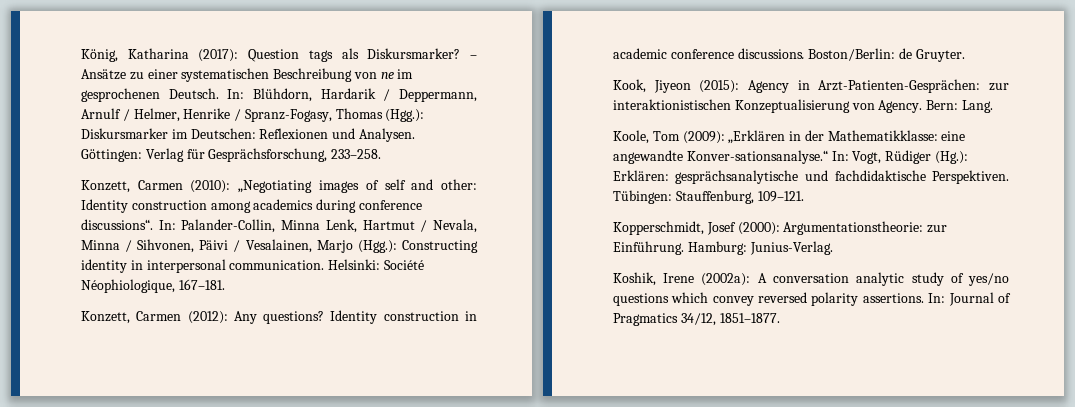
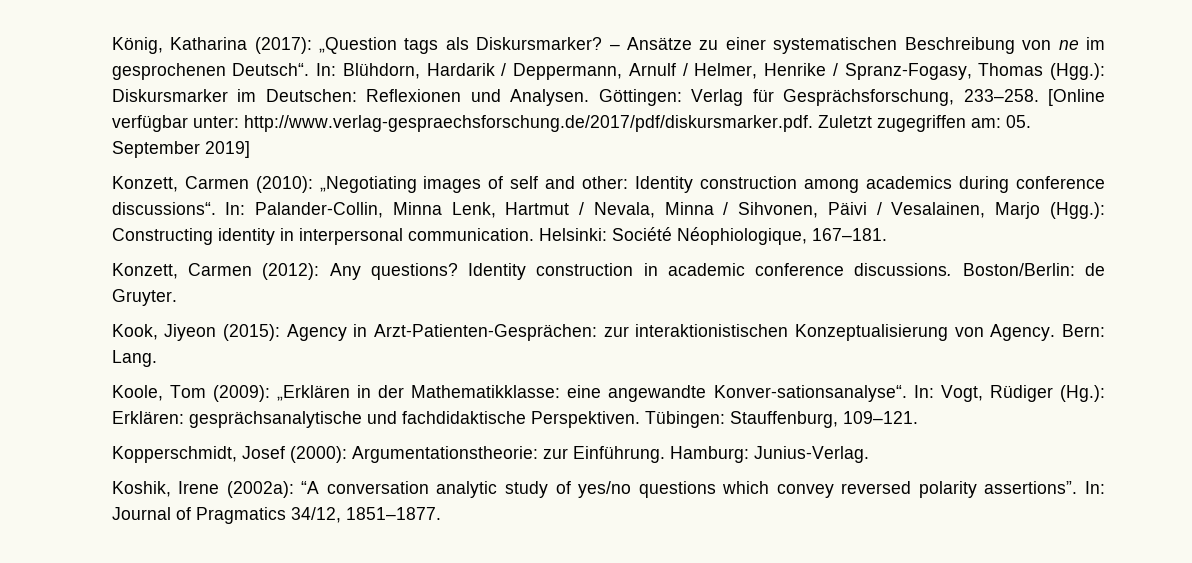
[248,49,300,62] Question -> [318,37,397,54] „Question
[168,88,219,99] Deutsch. -> [232,63,310,76] Deutsch“.
(382, 154) none -> [1048,89,1105,106] [111,115,1031,132] [111,141,250,158] [Online verfügbar unter: http://www.verlag-gespraechsforschung.de/2017/pdf/diskursmarker.pdf. Zuletzt zugegriffen am: 05. September 2019]
[686,150,828,164] Konver-sationsanalyse.“ -> [713,385,907,402] Konver-sationsanalyse“.
[757,273,767,283] A -> [301,481,320,494] “A
[862,293,924,303] assertions. -> [984,481,1078,494] assertions”.

